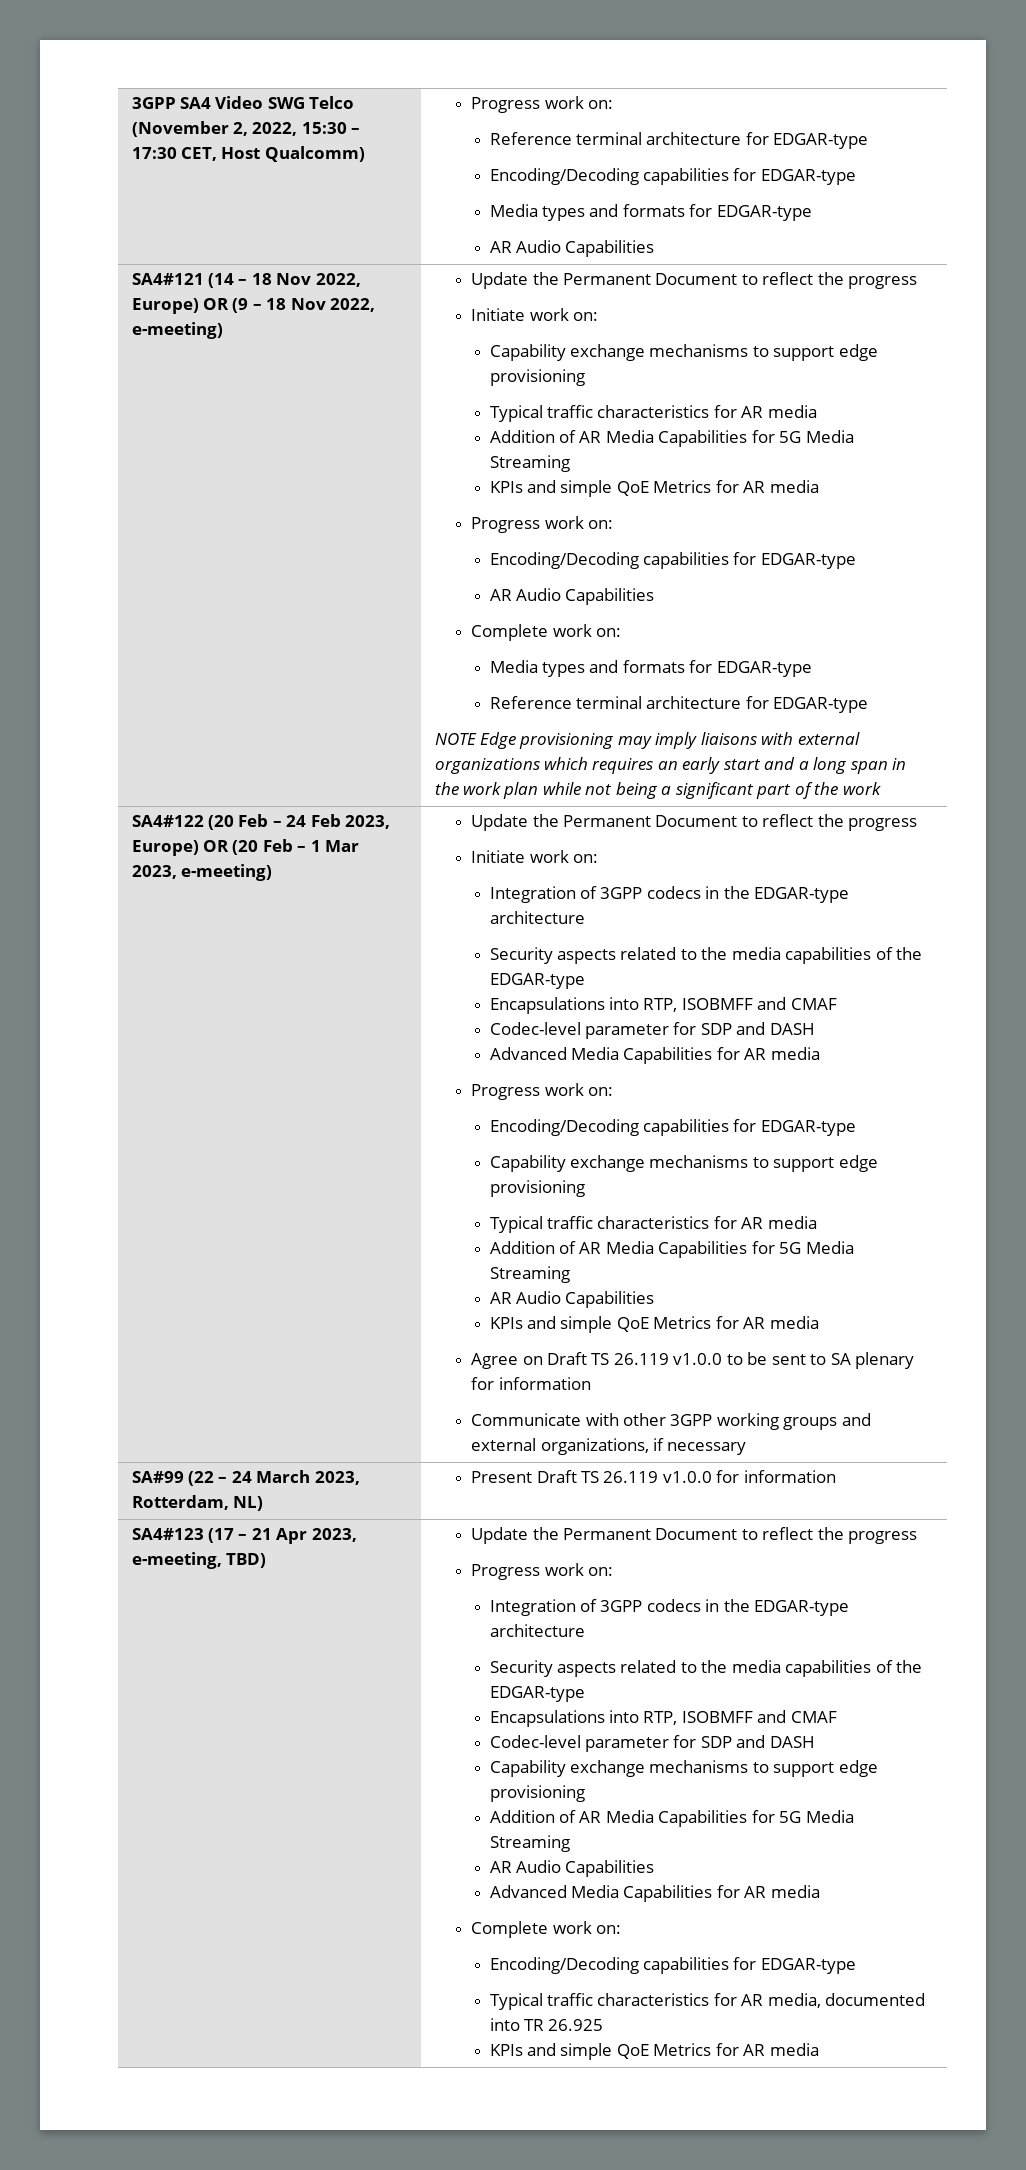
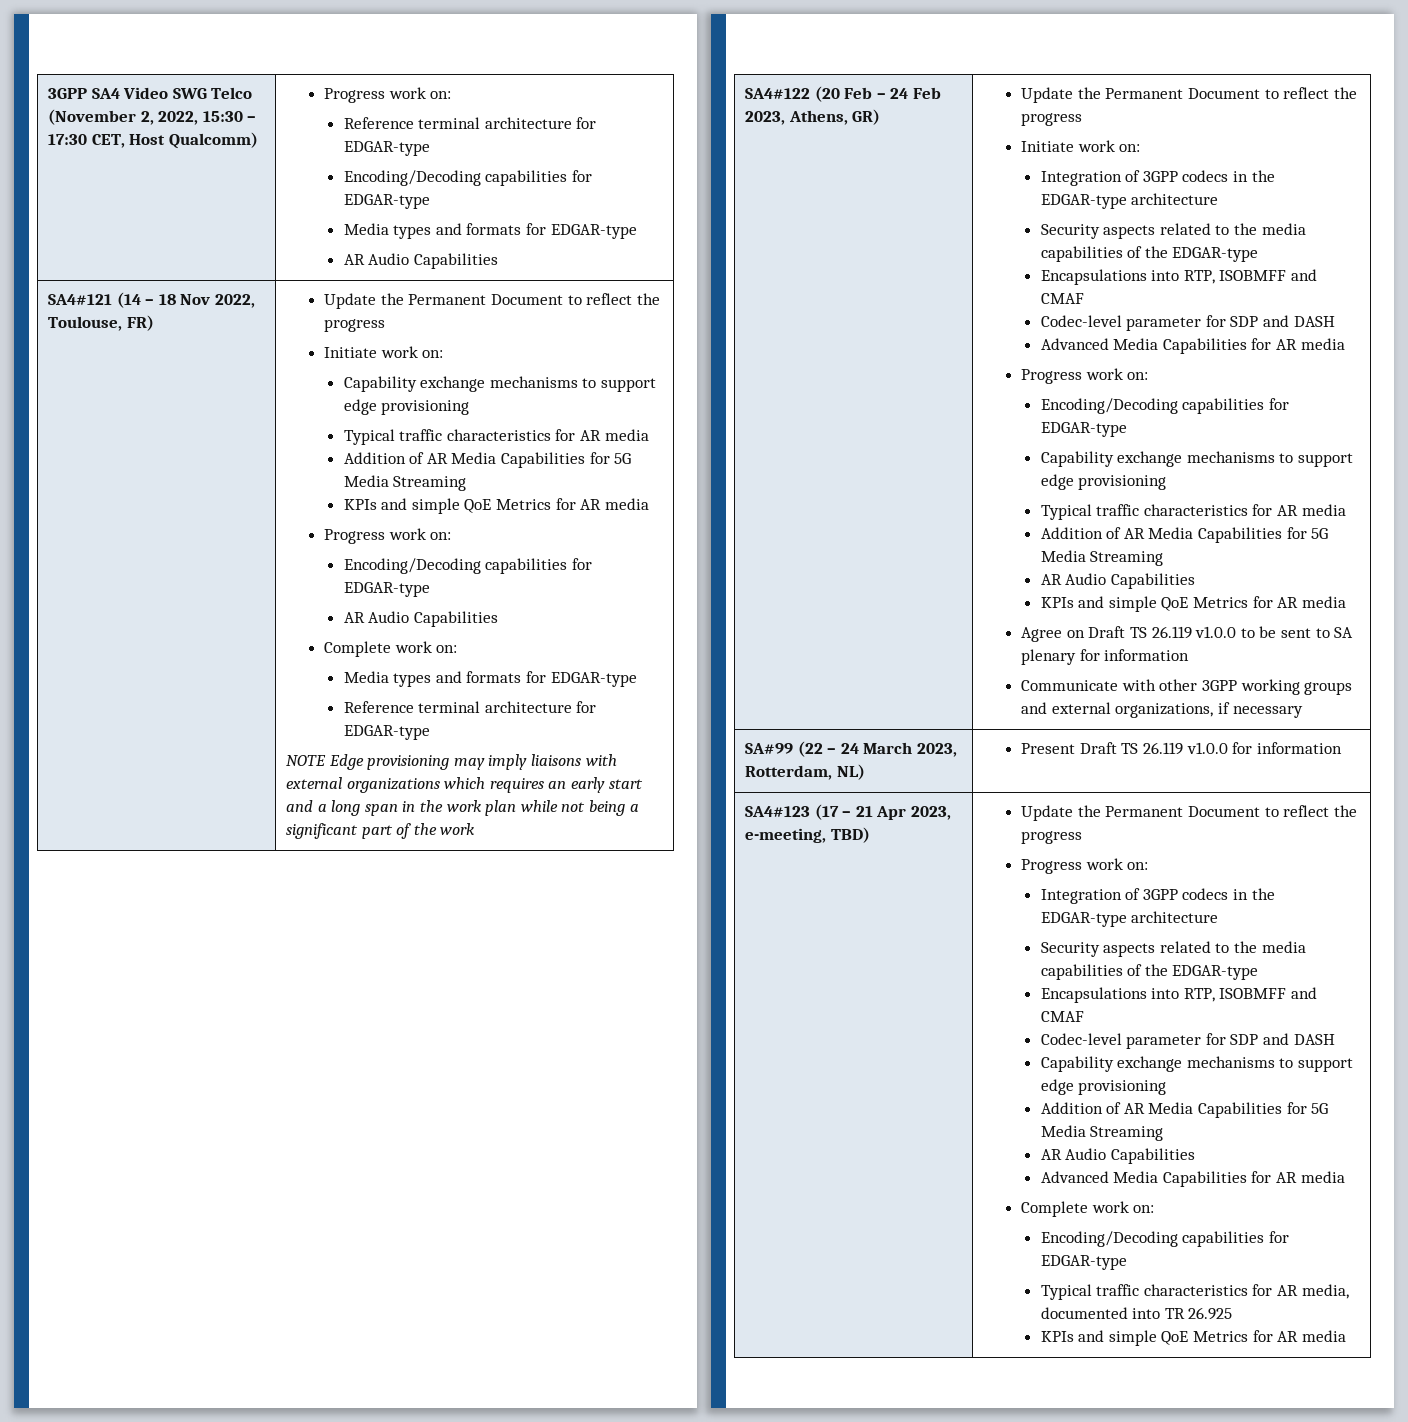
[131,298,376,314] [131,322,223,339] Europe) OR (9 – 18 Nov 2022, e-meeting) -> [48,315,154,331] Toulouse, FR)
[131,839,360,856] [131,864,273,881] Europe) OR (20 Feb – 1 Mar 2023, e-meeting) -> [788,109,881,125] Athens, GR)

